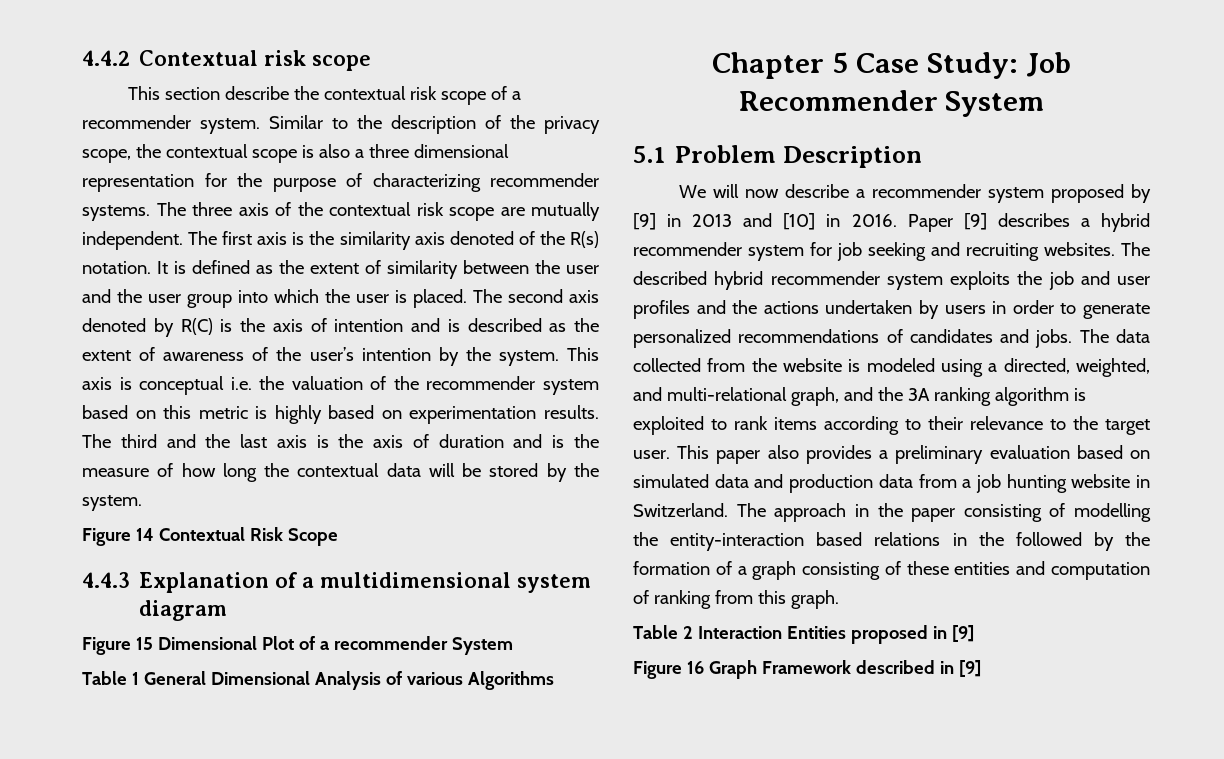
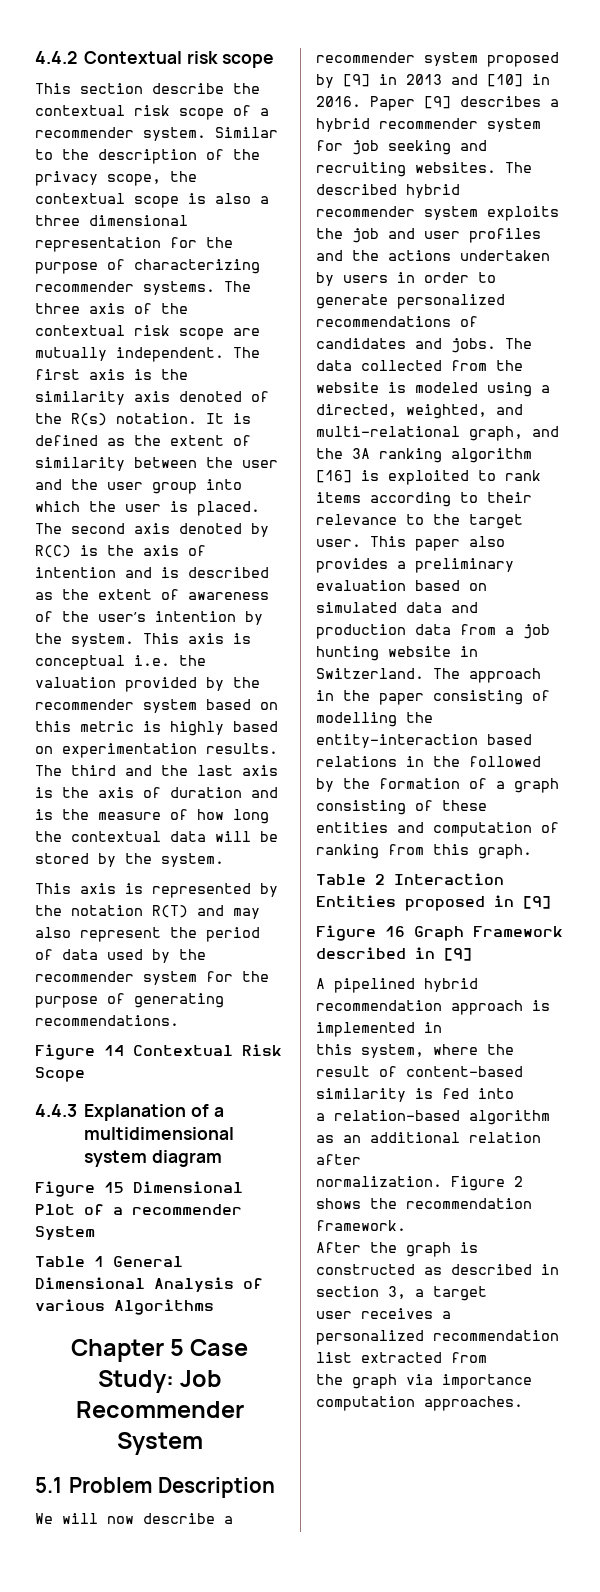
[370,376,387,390] of -> [125,677,224,692] provided by
(142, 503) none -> [35,883,278,898] [35,905,260,919] [35,927,260,942] [35,949,206,963] [35,971,269,985] [35,993,224,1008] [35,1015,179,1026] // This axis is represented by the notation R(T) and may also represent the period of data used by the recommender system for the purpose of generating recommendations.
(1069, 396) none -> [316,470,352,483] [16]
(981, 668) none -> [316,978,478,993] [316,1000,550,1015] [316,1022,442,1037] [316,1044,514,1058] [316,1066,523,1077] [316,1088,514,1102] [316,1110,550,1125] [316,1132,541,1143] [316,1154,361,1165] [316,1176,523,1191] [316,1198,532,1209] [316,1220,406,1231] [316,1242,478,1257] [316,1264,559,1275] [316,1286,487,1301] [316,1308,451,1319] [316,1330,559,1345] [316,1352,487,1363] [316,1374,532,1389] [316,1396,523,1411] // A pipelined hybrid recommendation approach is implemented in // this system, where the result of content-based similarity is fed into // a relation-based algorithm as an additional relation after // normalization. Figure 2 shows the recommendation framework. // After the graph is constructed as described in section 3, a target // user receives a personalized recommendation list extracted from // the graph via importance computation approaches.

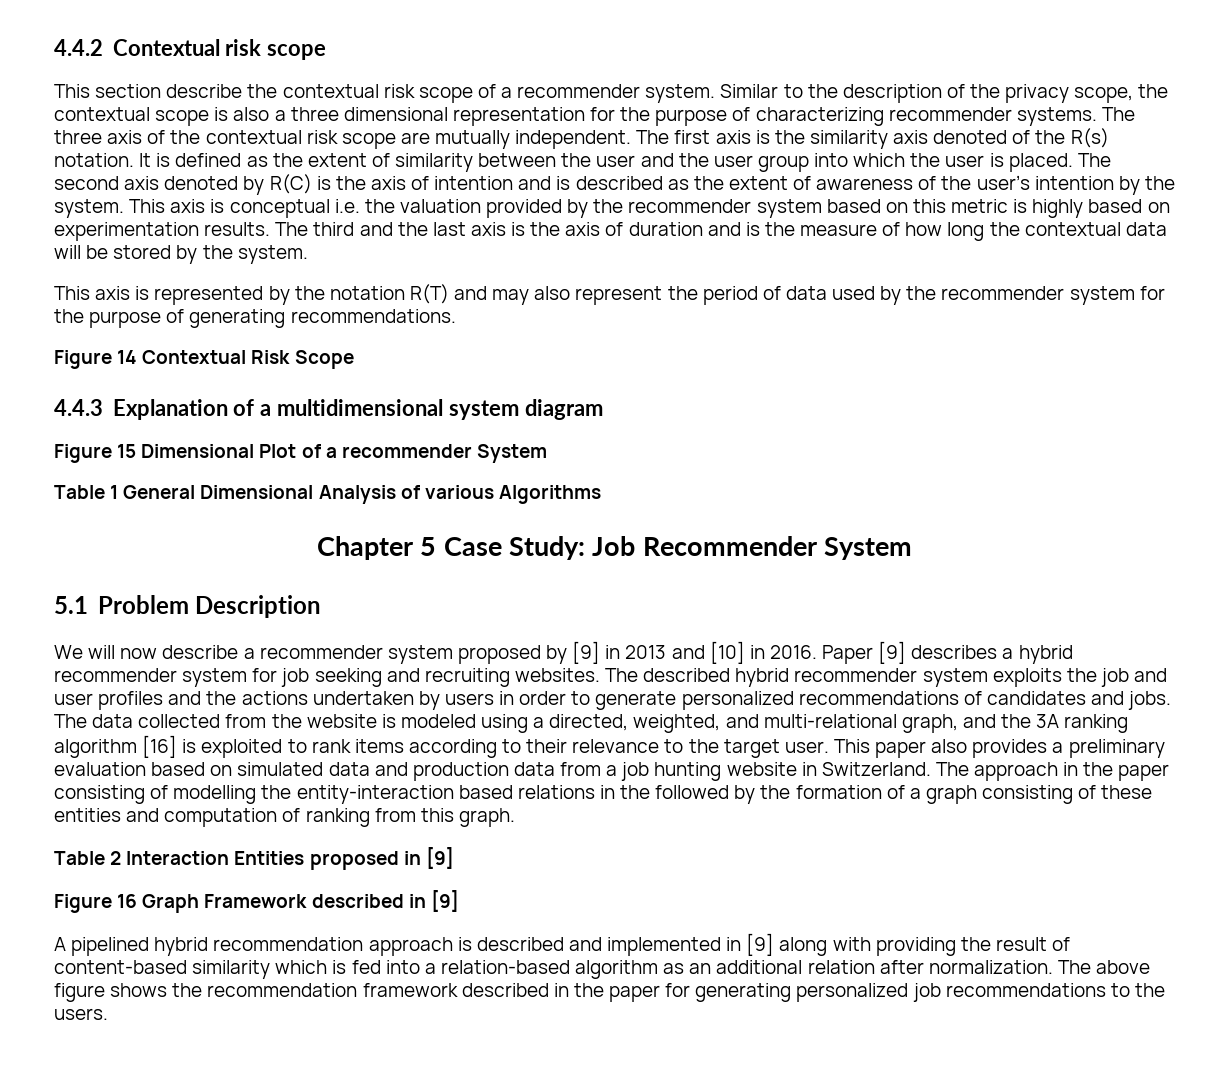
(550, 1005) none -> [476,937,602,951] described and
[316,1044,478,1058] // this system, where -> [746,933,956,956] [9] along with providing
(406, 1095) none -> [275,960,328,974] which
(514, 1093) // -> (420, 967) none
[316,1176,523,1191] [316,1198,532,1209] [316,1220,406,1231] [316,1242,478,1257] [316,1264,559,1275] [316,1286,487,1301] [316,1308,451,1319] [316,1330,559,1345] [316,1352,487,1363] [316,1374,532,1389] [316,1396,523,1411] // normalization. Figure 2 shows the recommendation framework. // After the graph is constructed as described in section 3, a target // user receives a personalized recommendation list extracted from // the graph via importance computation approaches. -> [928,960,1151,974] [54,983,1165,1002] [54,1008,108,1020] normalization. The above figure shows the recommendation framework described in the paper for generating personalized job recommendations to the users.

